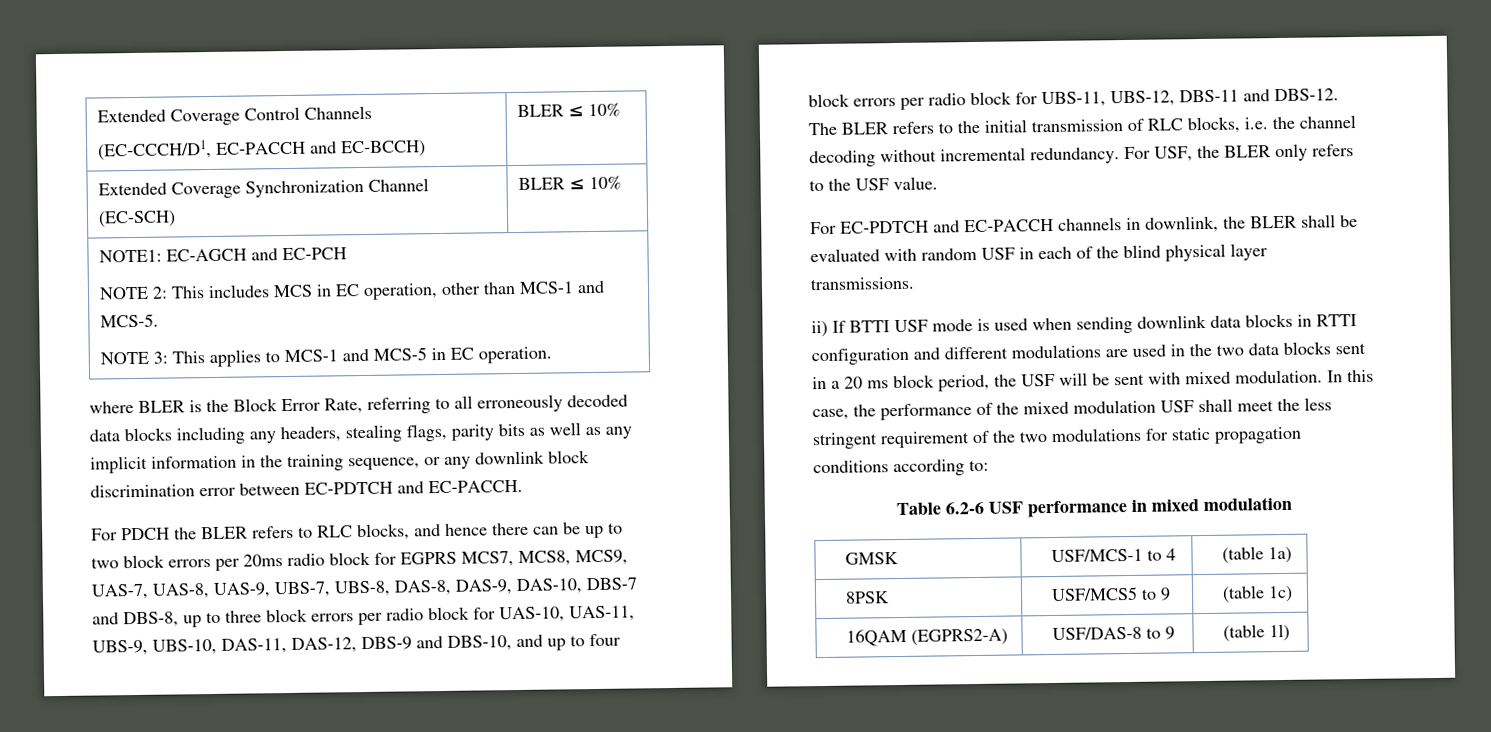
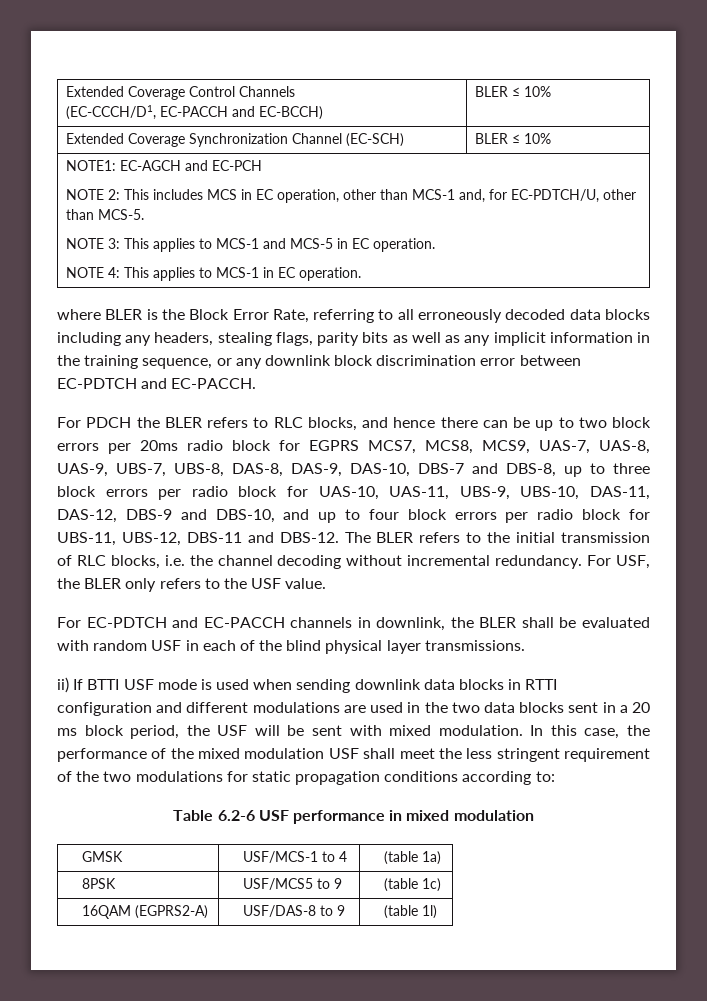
[577,280,606,294] and -> [459,189,637,203] [66,209,95,220] and, for EC-PDTCH/U, other than
(553, 355) none -> [66,267,362,281] // NOTE 4: This applies to MCS-1 in EC operation.

